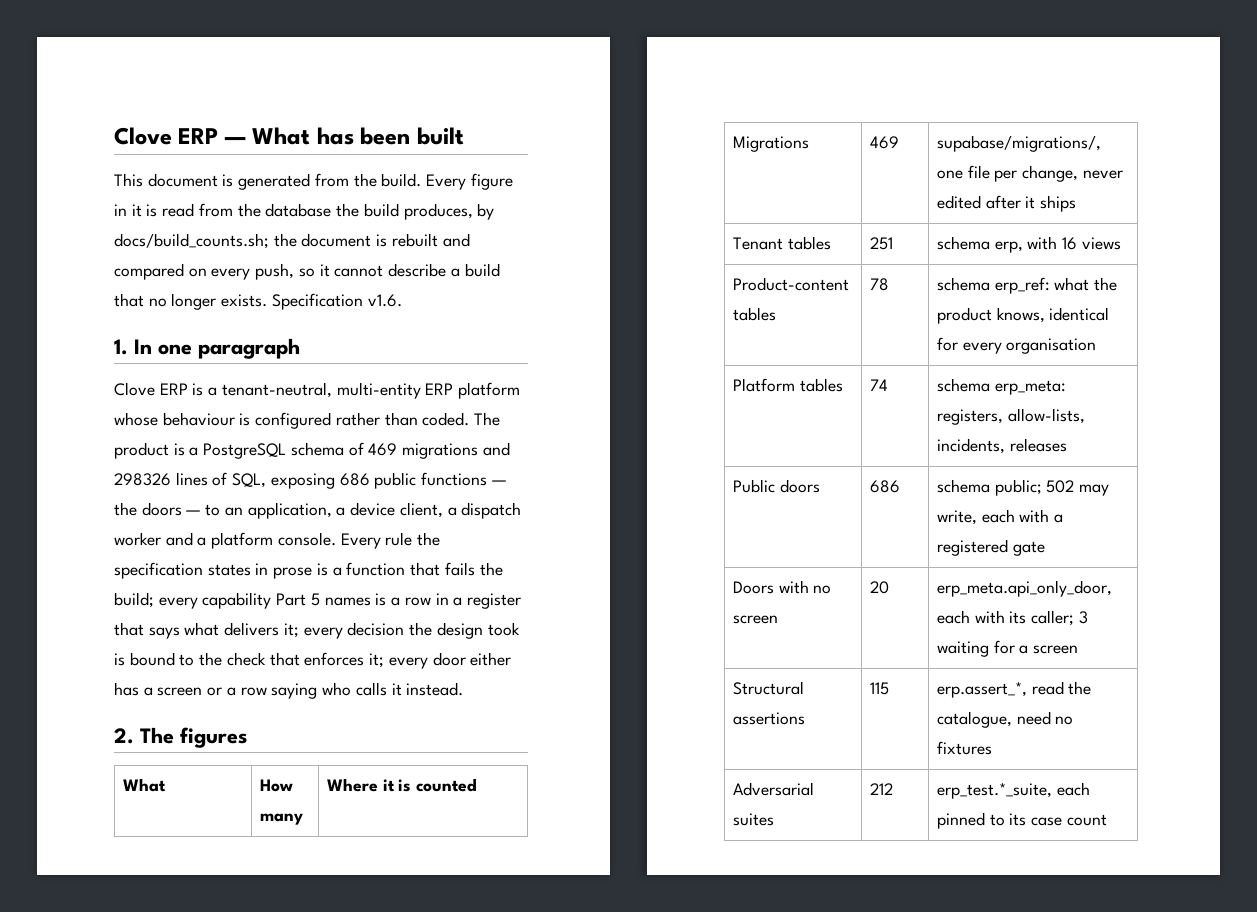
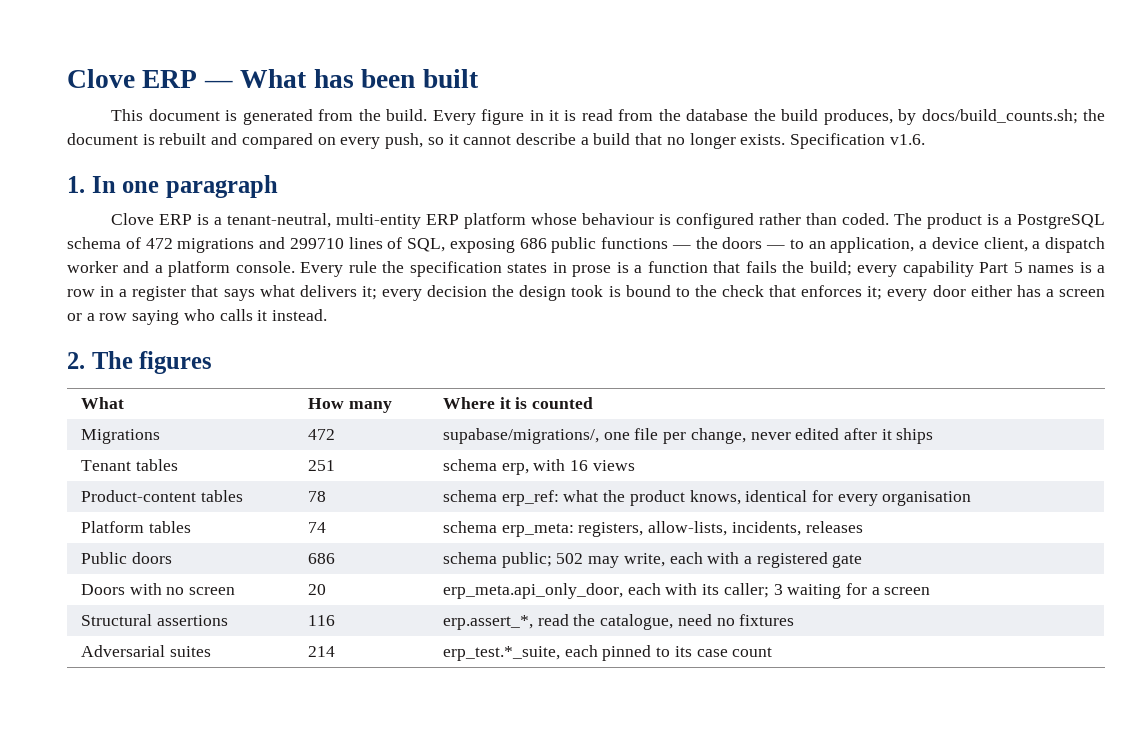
[368,443,398,456] 469 -> [145,238,173,249] 472
[114,473,171,486] 298326 -> [289,238,344,249] 299710
[870,136,900,149] 469 -> [307,429,335,440] 472
[870,682,890,695] 115 -> [307,615,335,626] 116
[870,783,894,795] 212 -> [307,646,335,657] 214

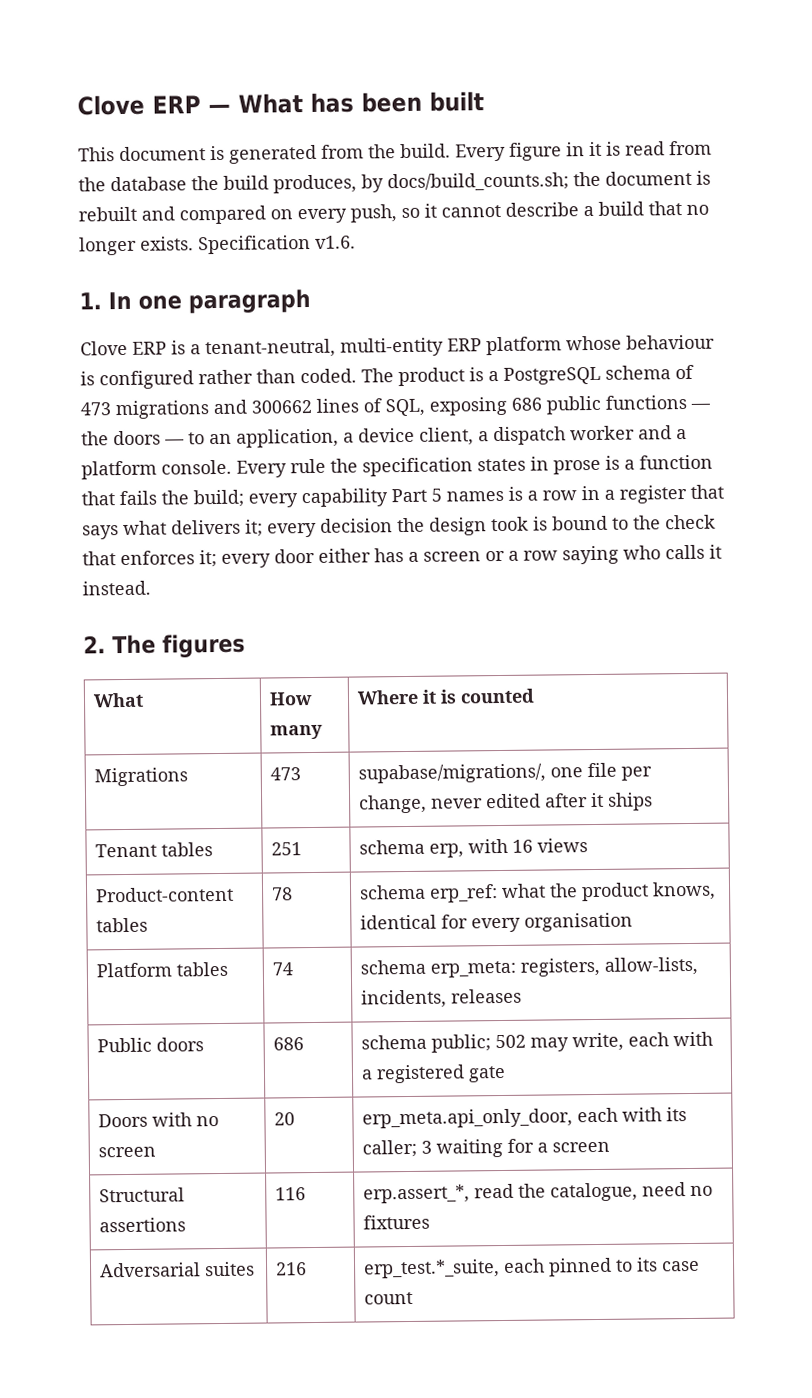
[145,238,173,249] 472 -> [80,402,111,416] 473
[289,238,344,249] 299710 -> [251,399,312,414] 300662
[307,429,335,440] 472 -> [269,767,301,781] 473
[307,646,335,657] 214 -> [274,1262,307,1276] 216

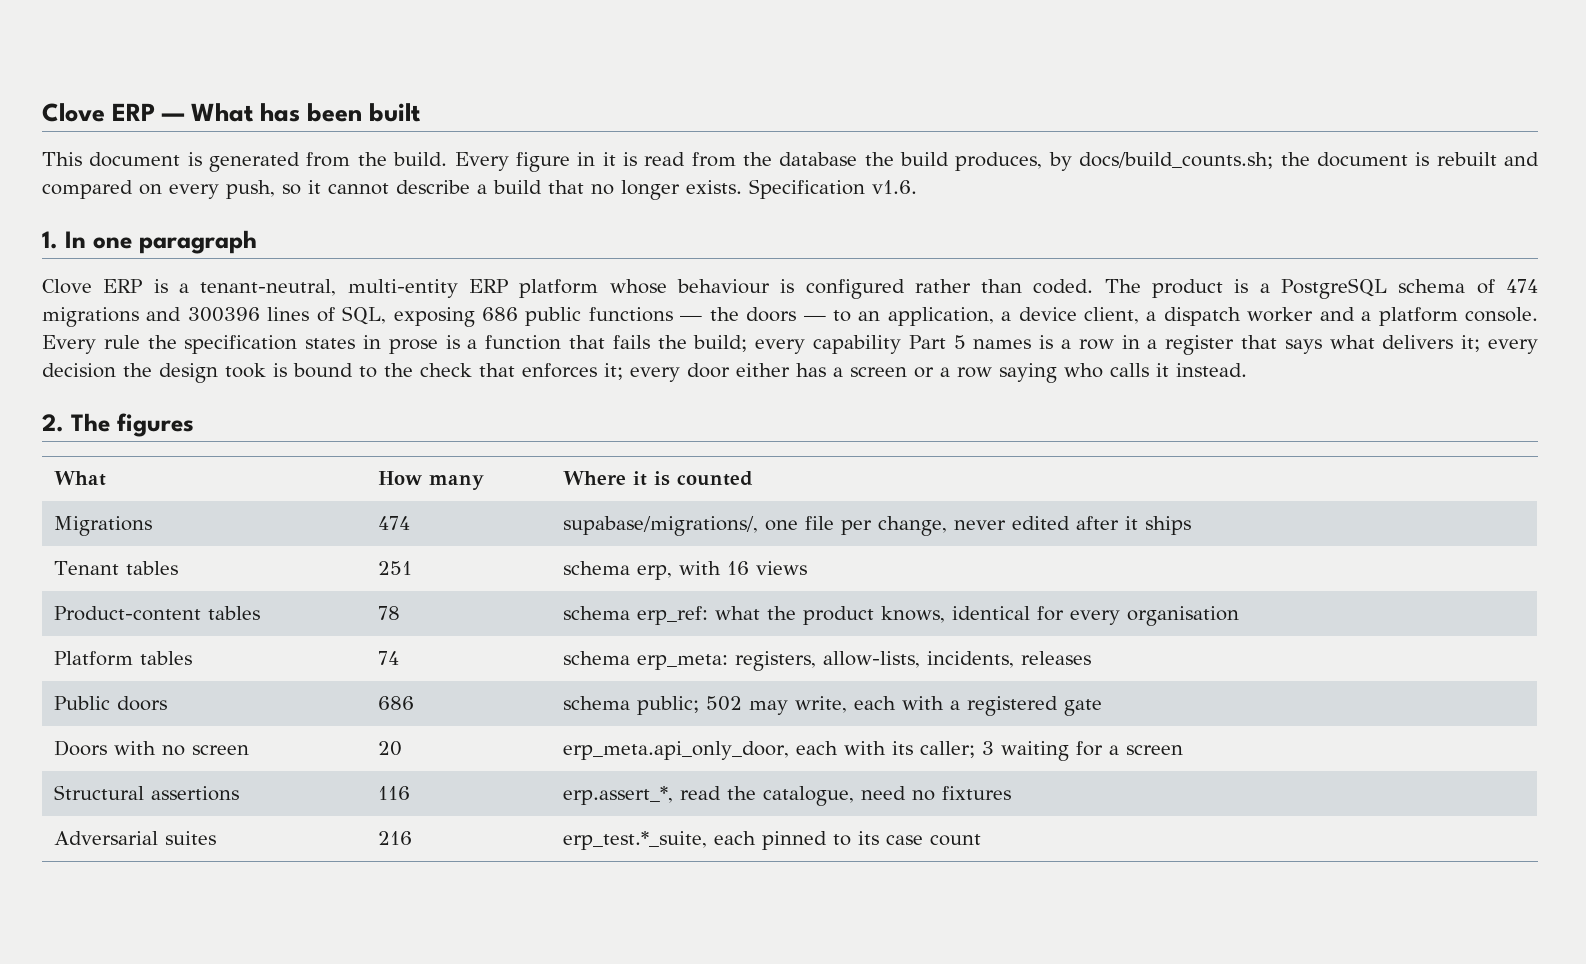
[80,402,111,416] 473 -> [1505,279,1538,293] 474
[251,399,312,414] 300662 -> [187,307,260,322] 300396
[269,767,301,781] 473 -> [378,516,411,530] 474

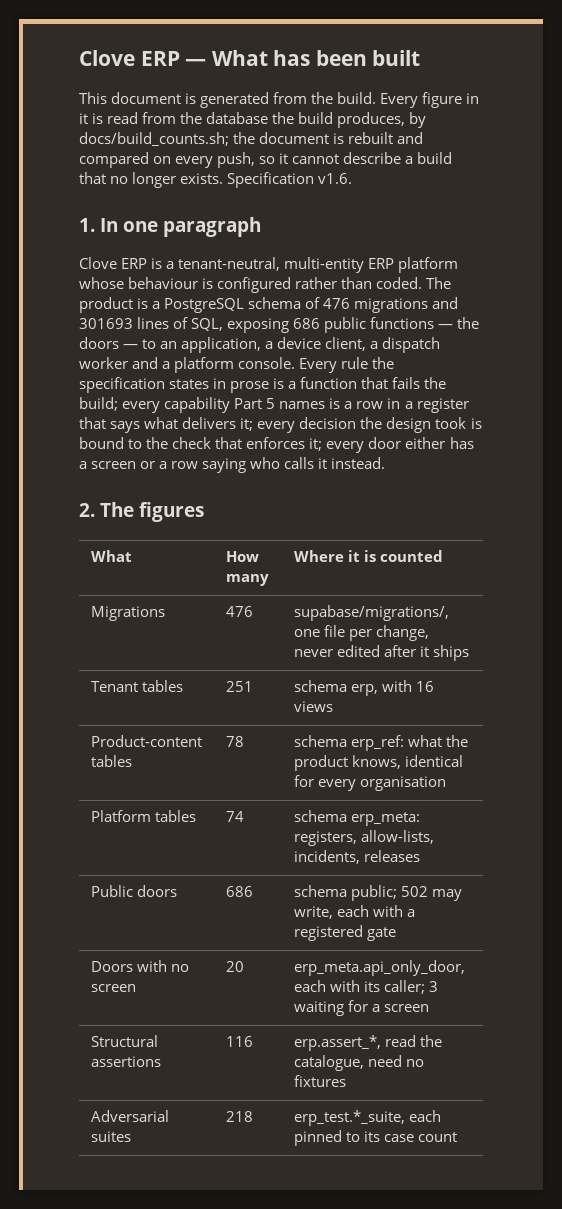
[1505,279,1538,293] 474 -> [323,298,351,309] 476
[187,307,260,322] 300396 -> [79,318,133,329] 301693
[378,516,411,530] 474 -> [225,606,253,617] 476
[378,831,413,845] 216 -> [225,1111,253,1122] 218

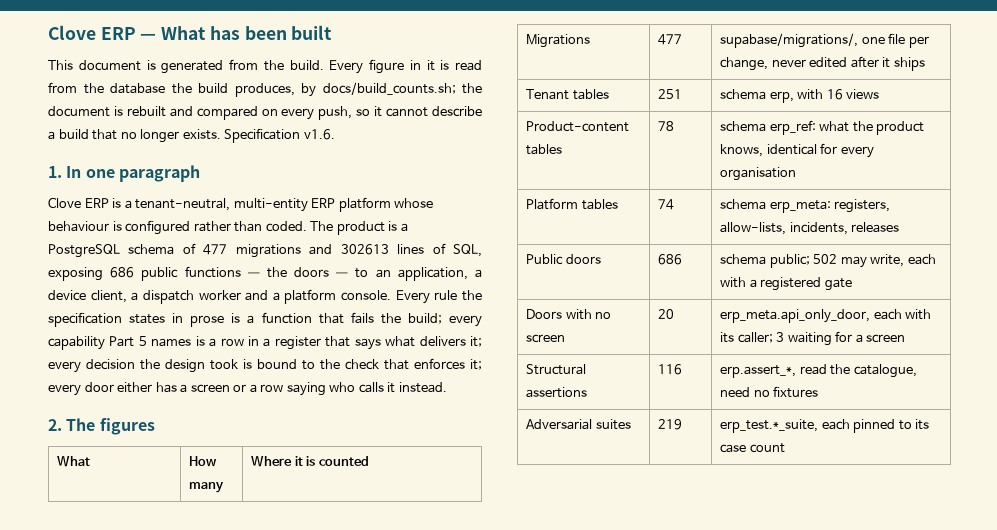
[323,298,351,309] 476 -> [203,244,228,255] 477
[79,318,133,329] 301693 -> [340,244,389,255] 302613
[225,606,253,617] 476 -> [658,34,683,45] 477
[225,1111,253,1122] 218 -> [658,419,683,430] 219

